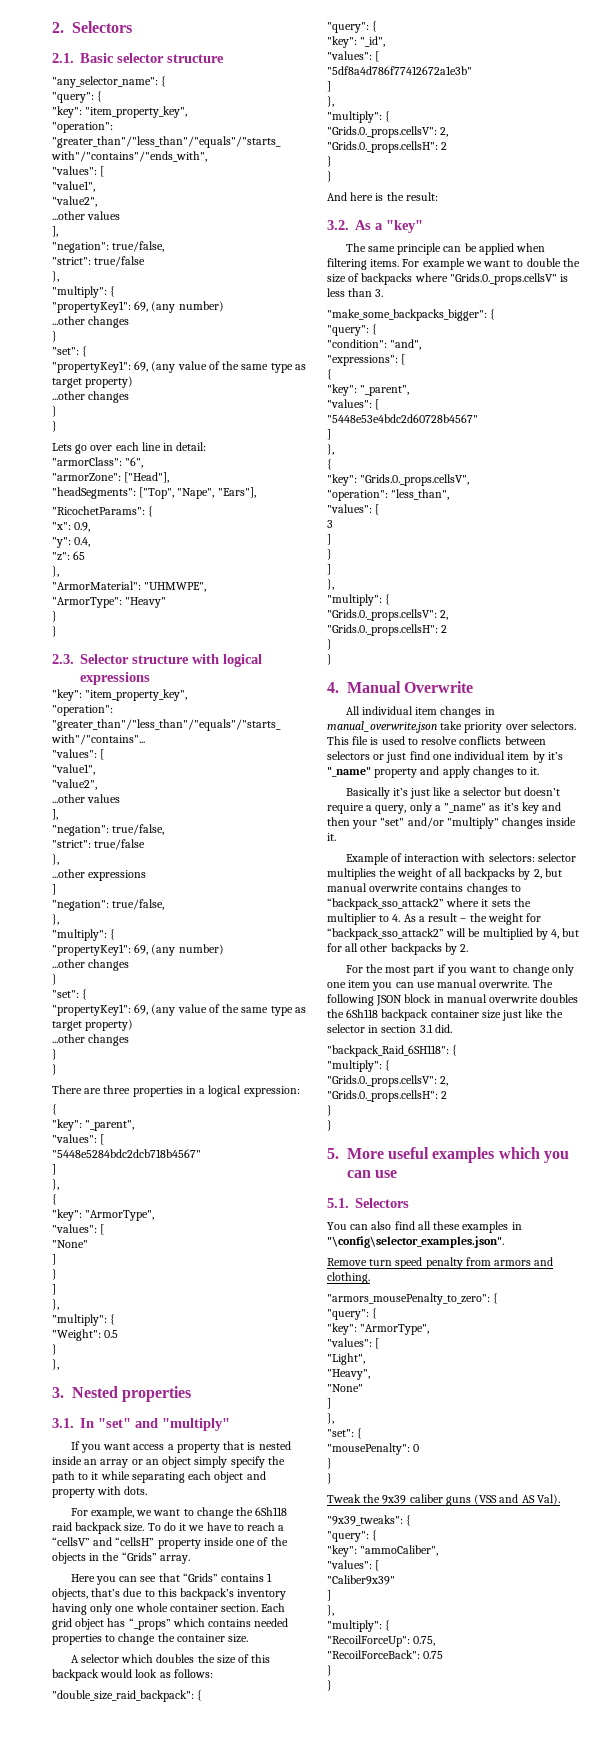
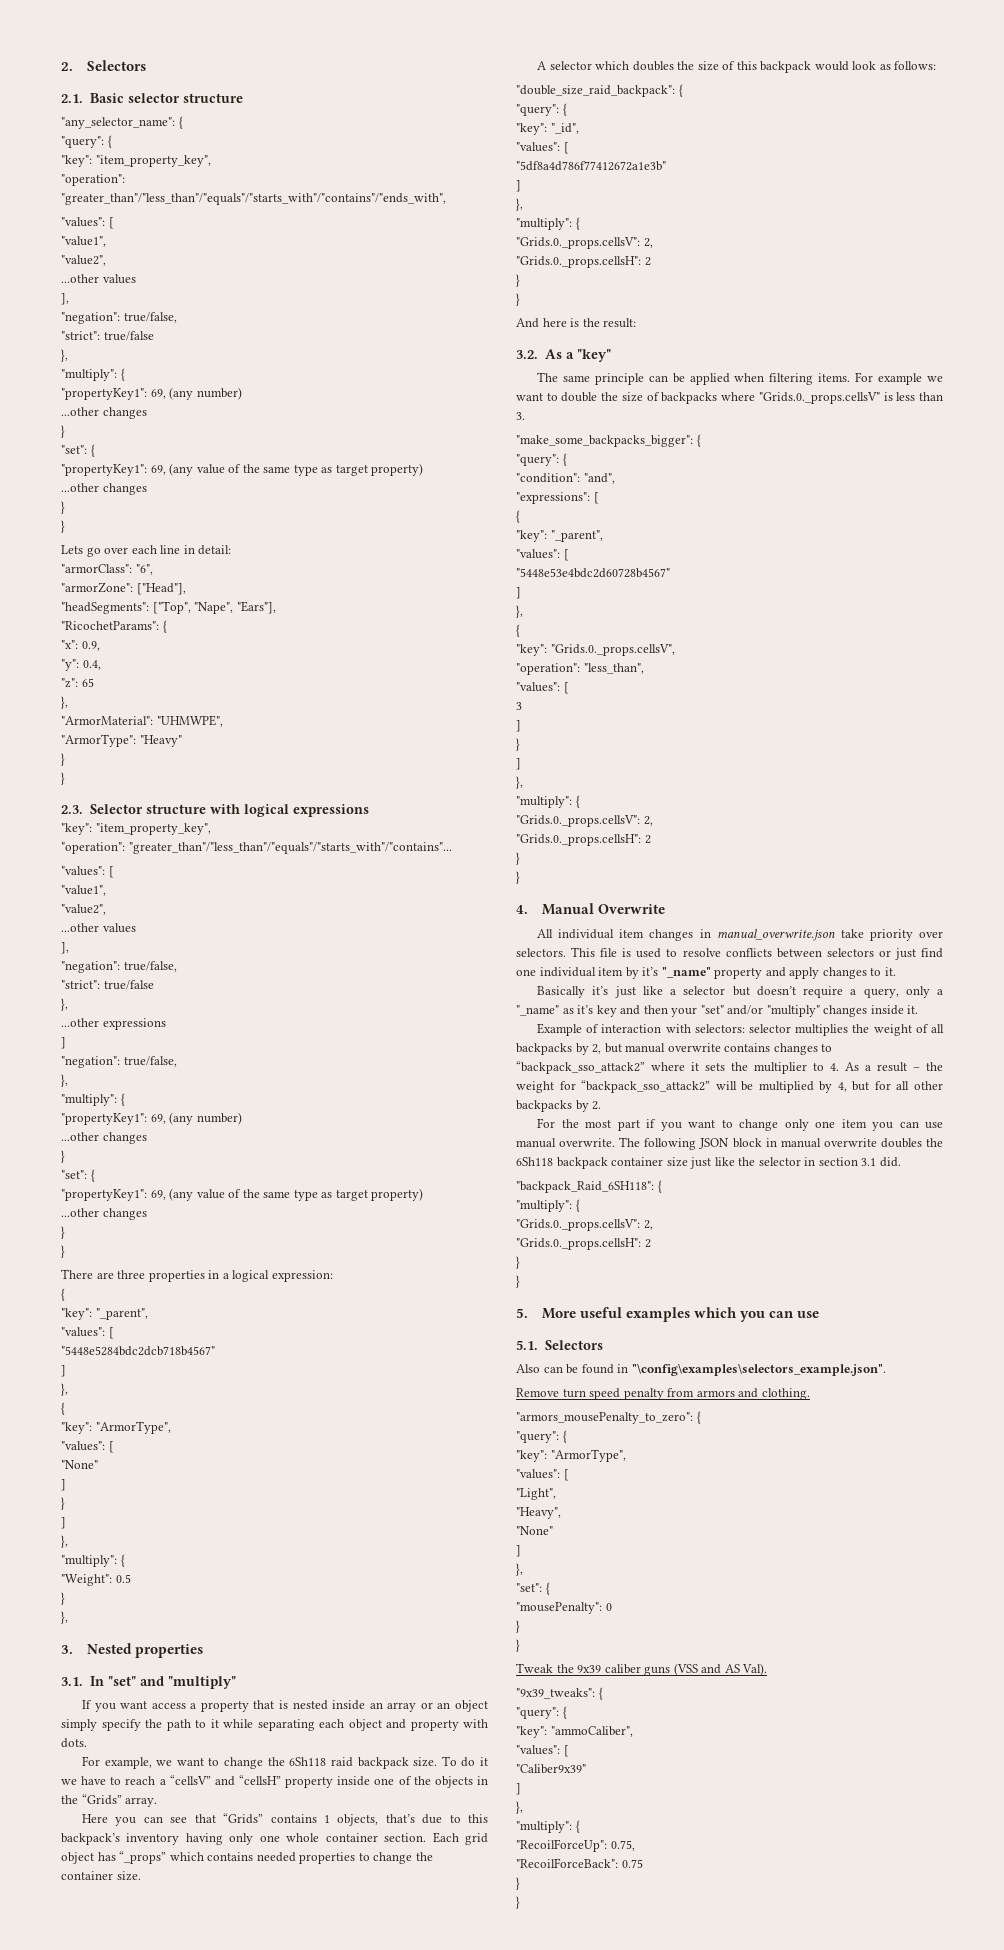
[327,1221,522,1233] [327,1236,504,1248] You can also find all these examples in "\config\selector_examples.json". -> [516,1364,886,1376] Also can be found in "\config\examples\selectors_example.json".

